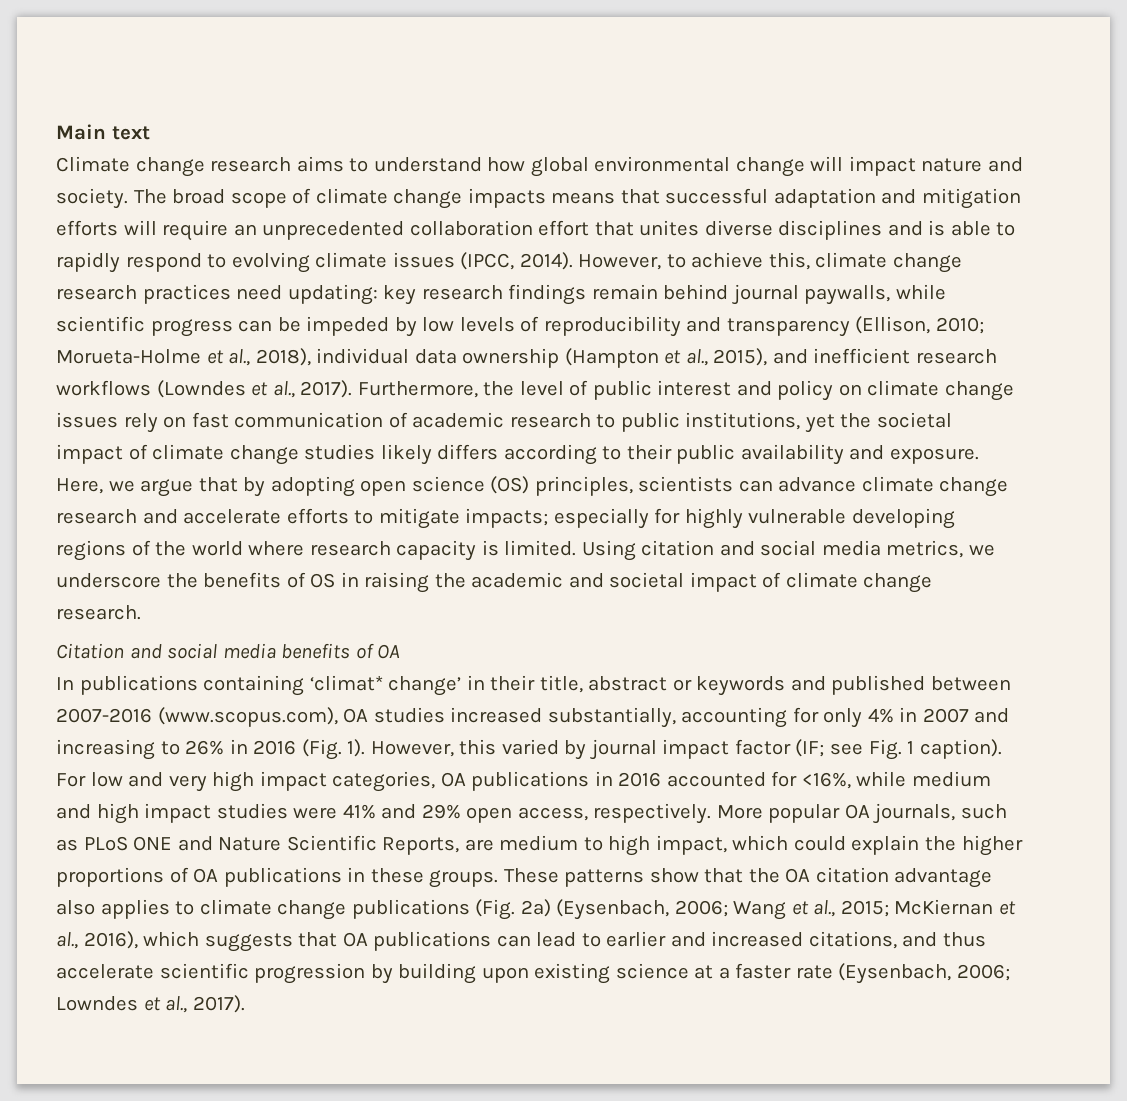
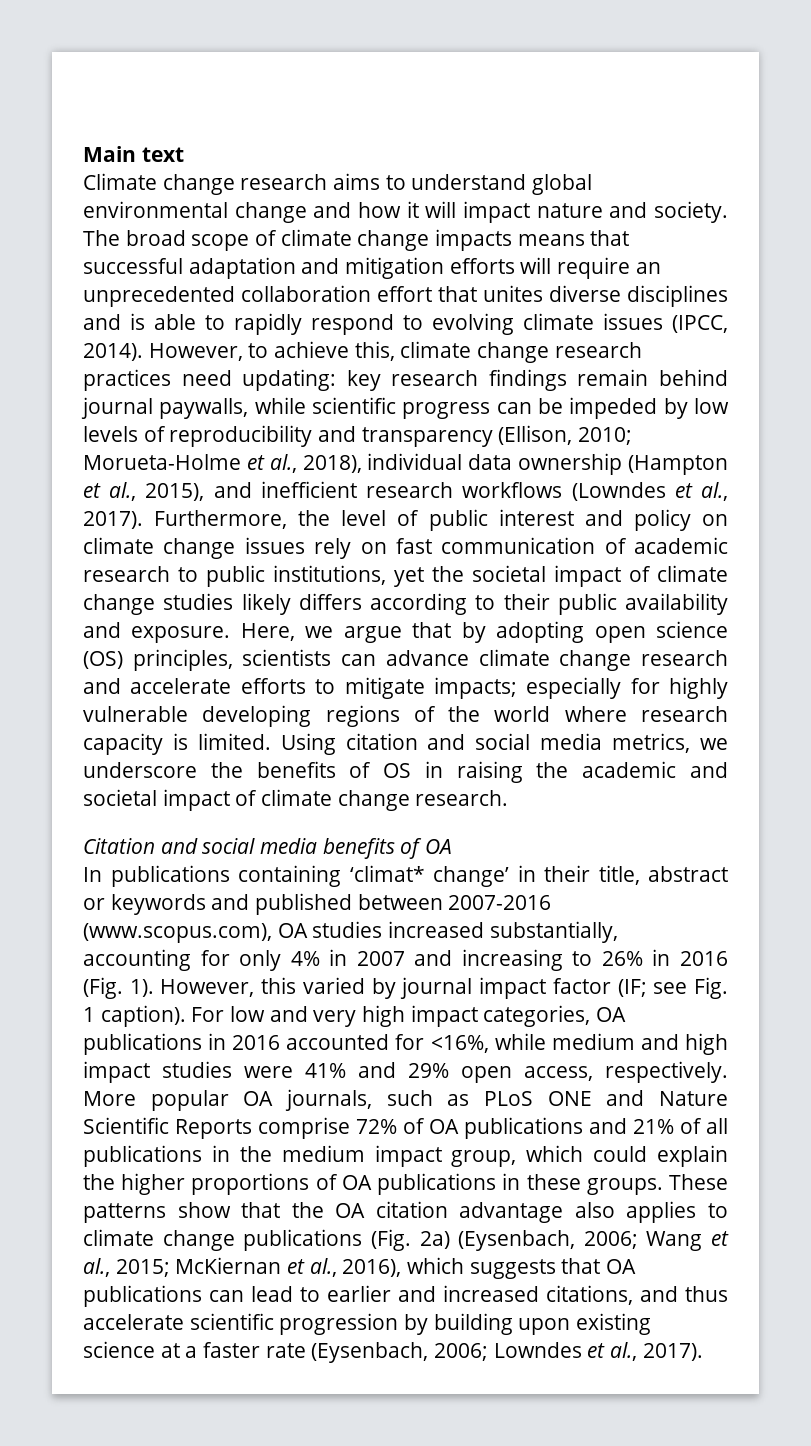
[487,157,526,172] how -> (527, 182) none
(805, 167) none -> [313,201,419,218] and how it
[382,835,727,856] Reports, are medium to high impact, -> [175,1117,728,1139] [83,1145,517,1167] Reports comprise 72% of OA publications and 21% of all publications in the medium impact group,

